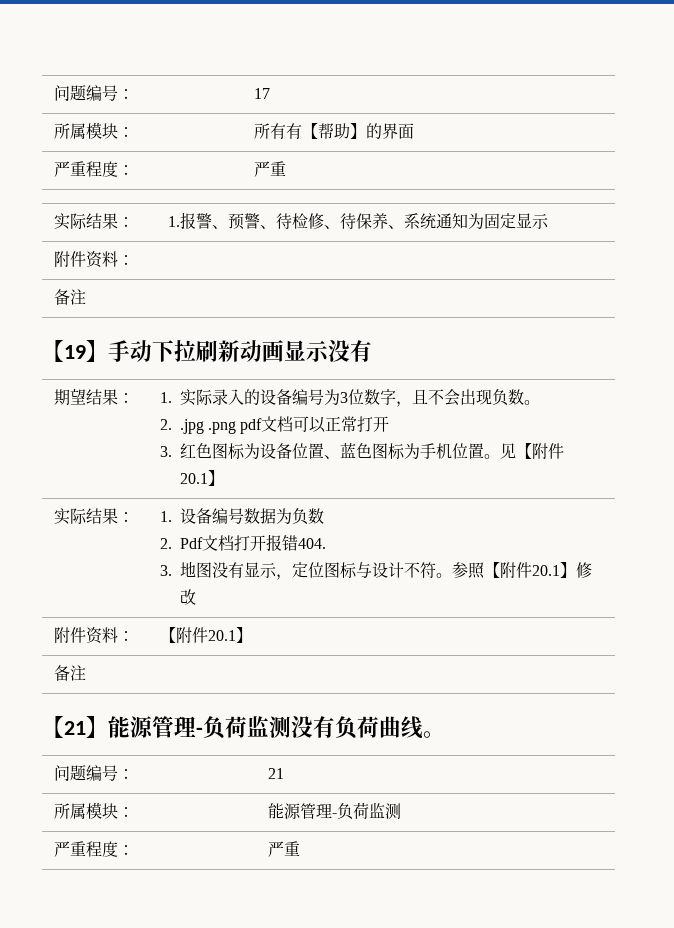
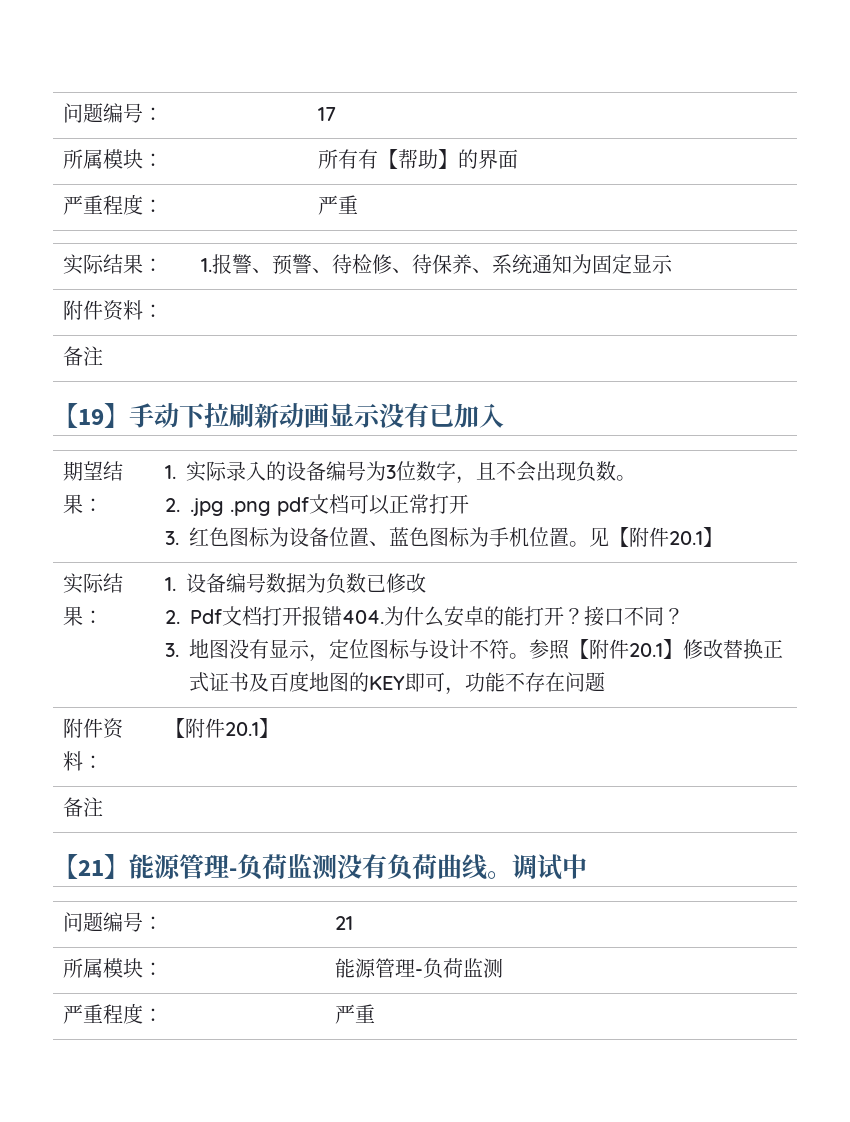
(372, 351) none -> [429,403,504,428] 已加入
(324, 516) none -> [365,573,426,593] 已修改
(326, 543) none -> [383,606,684,627] 为什么安卓的能打开？接口不同？
(196, 597) none -> [722,639,783,659] [188,671,605,695] 替换正式证书及百度地图的KEY即可，功能不存在问题
(445, 734) none -> [512,854,587,880] 调试中

